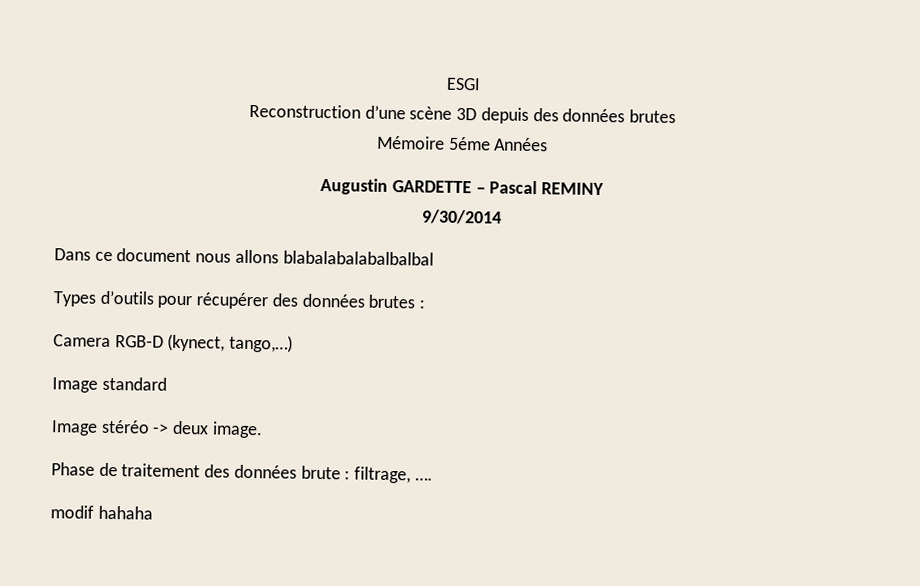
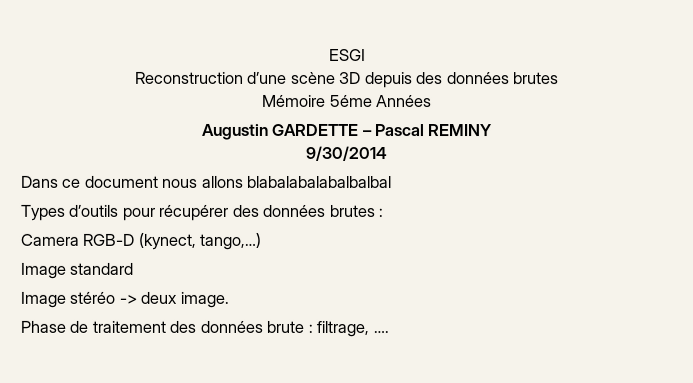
[50,505,153,520] // modif hahaha -> (389, 332) none

